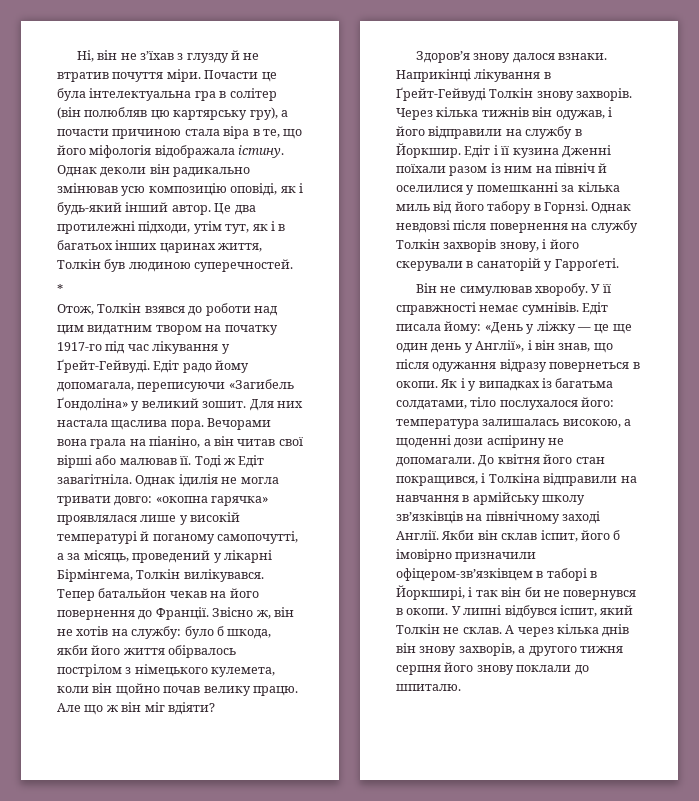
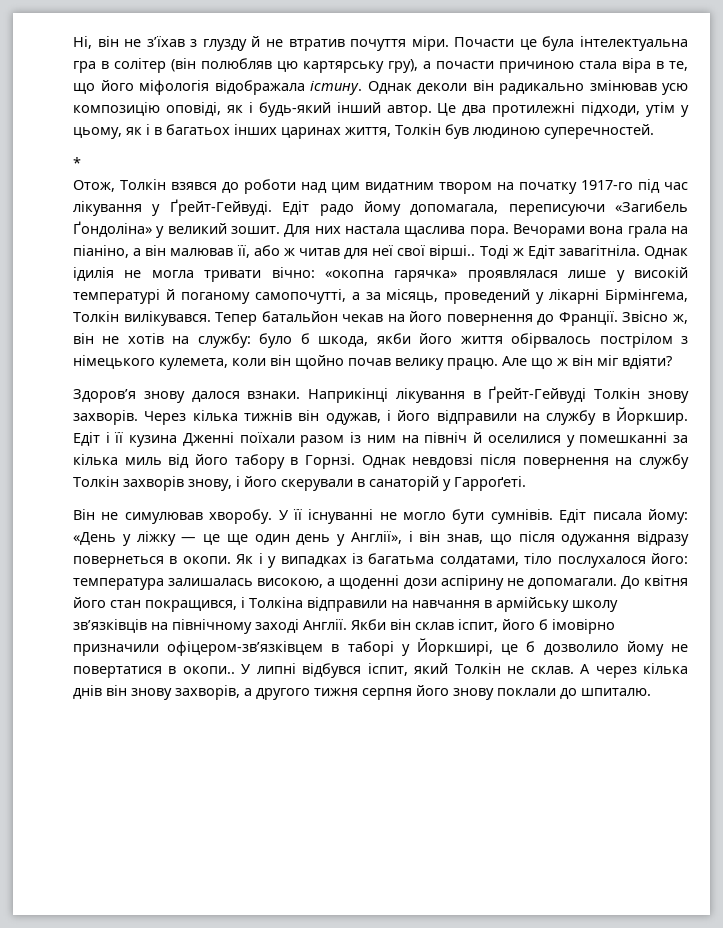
[225,224,250,234] тут, -> [681,105,689,117] [73,127,122,139] у цьому,
[237,437,303,446] [57,455,192,468] читав свої вірші або малював її. -> [170,245,476,260] малював її, або ж читав для неї свої вірші..
[114,496,153,506] довго: -> [271,267,315,278] вічно:
[396,302,519,315] справжності немає -> [308,509,485,524] існуванні не могло бути
[590,571,598,578] [396,585,637,600] [396,608,449,615] в Йоркширі, і так він би не повернувся в окопи. -> [401,638,688,656] [73,666,235,678] у Йоркширі, це б дозволило йому не повертатися в окопи..

